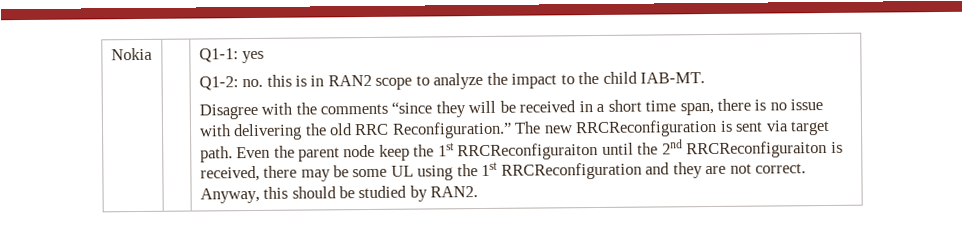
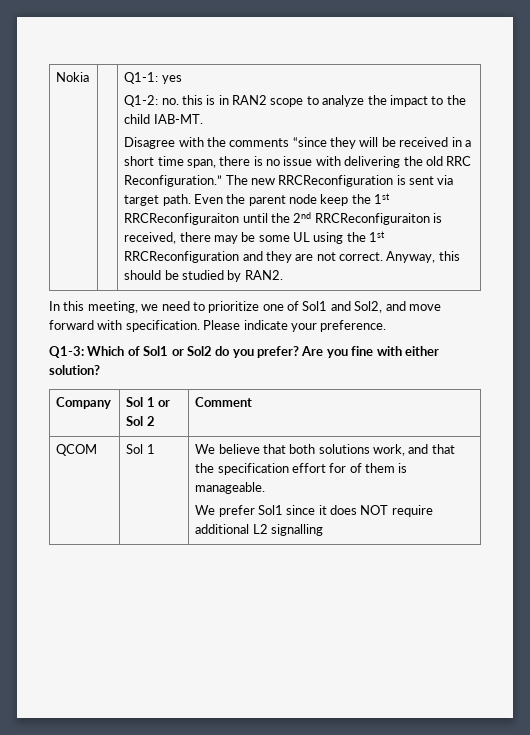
(479, 192) none -> [49,301,441,313] [49,320,387,332] [49,346,439,358] [49,365,100,375] [56,397,112,409] [126,397,170,407] [126,416,155,426] [195,397,253,407] [56,444,98,456] [126,444,155,454] [195,444,455,456] [195,463,408,475] [195,482,266,494] [195,505,433,517] [195,524,323,536] // In this meeting, we need to prioritize one of Sol1 and Sol2, and move forward with specification. Please indicate your preference. // Q1-3: Which of Sol1 or Sol2 do you prefer? Are you fine with either solution? // Company | Sol 1 or Sol 2 | Comment // QCOM | Sol 1 | We believe that both solutions work, and that the specification effort for of them is manageable. // We prefer Sol1 since it does NOT require additional L2 signalling

